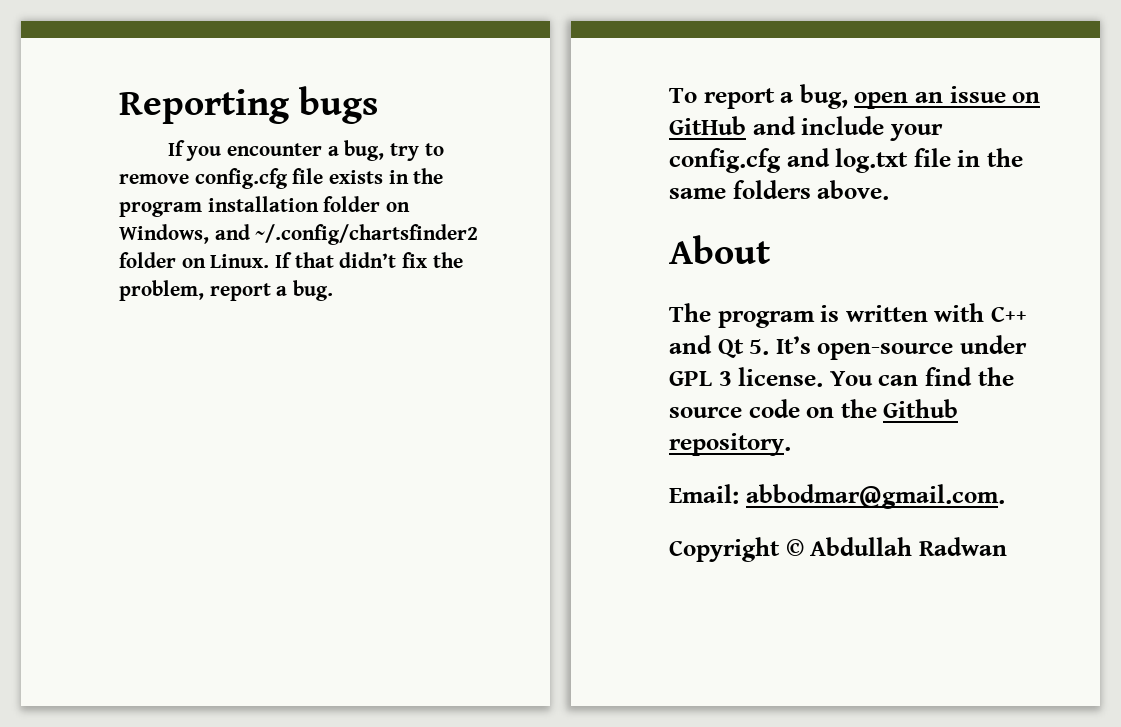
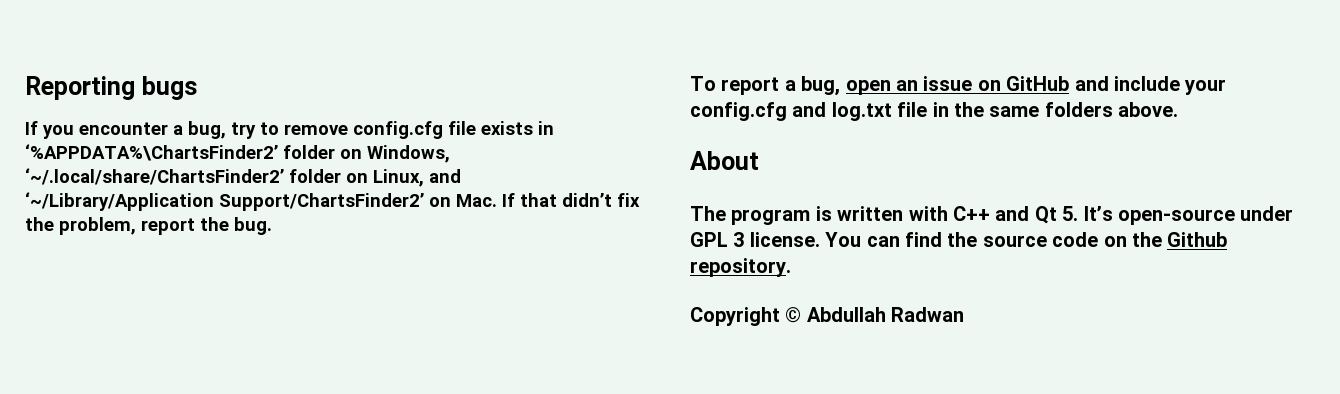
[413,168,444,184] [119,196,411,217] [119,224,479,245] [119,252,270,268] the program installation folder on Windows, and ~/.config/chartsfinder2 folder on Linux. -> [25,144,450,163] [25,168,461,187] [25,192,497,211] ‘%APPDATA%\ChartsFinder2’ folder on Windows, ‘~/.local/share/ChartsFinder2’ folder on Linux, and ‘~/Library/Application Support/ChartsFinder2’ on Mac.
[276,286,288,296] a -> [200,217,229,231] the
[669,484,1005,509] // Email: abbodmar@gmail.com. -> (791, 267) none

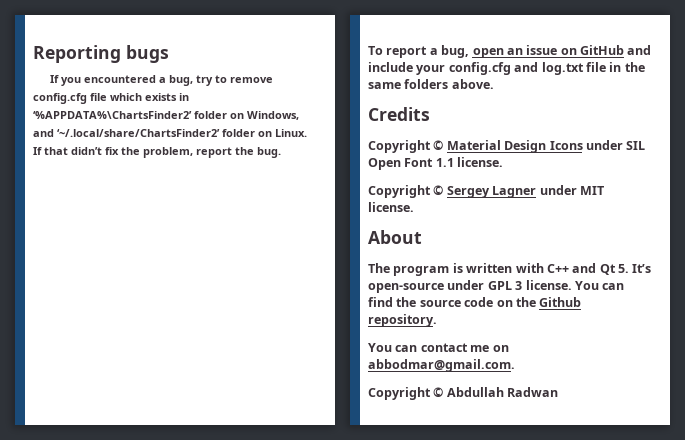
[79,122,168,135] encounter -> [83,75,156,83] encountered
(476, 128) none -> [110,93,142,101] which
(450, 154) none -> [33,129,54,137] and
[373,169,461,187] [25,192,497,211] Linux, and ‘~/Library/Application Support/ChartsFinder2’ on Mac. -> [275,129,307,137] Linux.
(1179, 109) none -> [368,107,430,121] [368,140,646,153] [368,157,504,170] [368,185,604,198] [368,202,414,212] // Credits // Copyright © Material Design Icons under SIL Open Font 1.1 license. // Copyright © Sergey Lagner under MIT license.
(791, 267) none -> [368,343,509,352] [368,359,515,372] // You can contact me on abbodmar@gmail.com.

